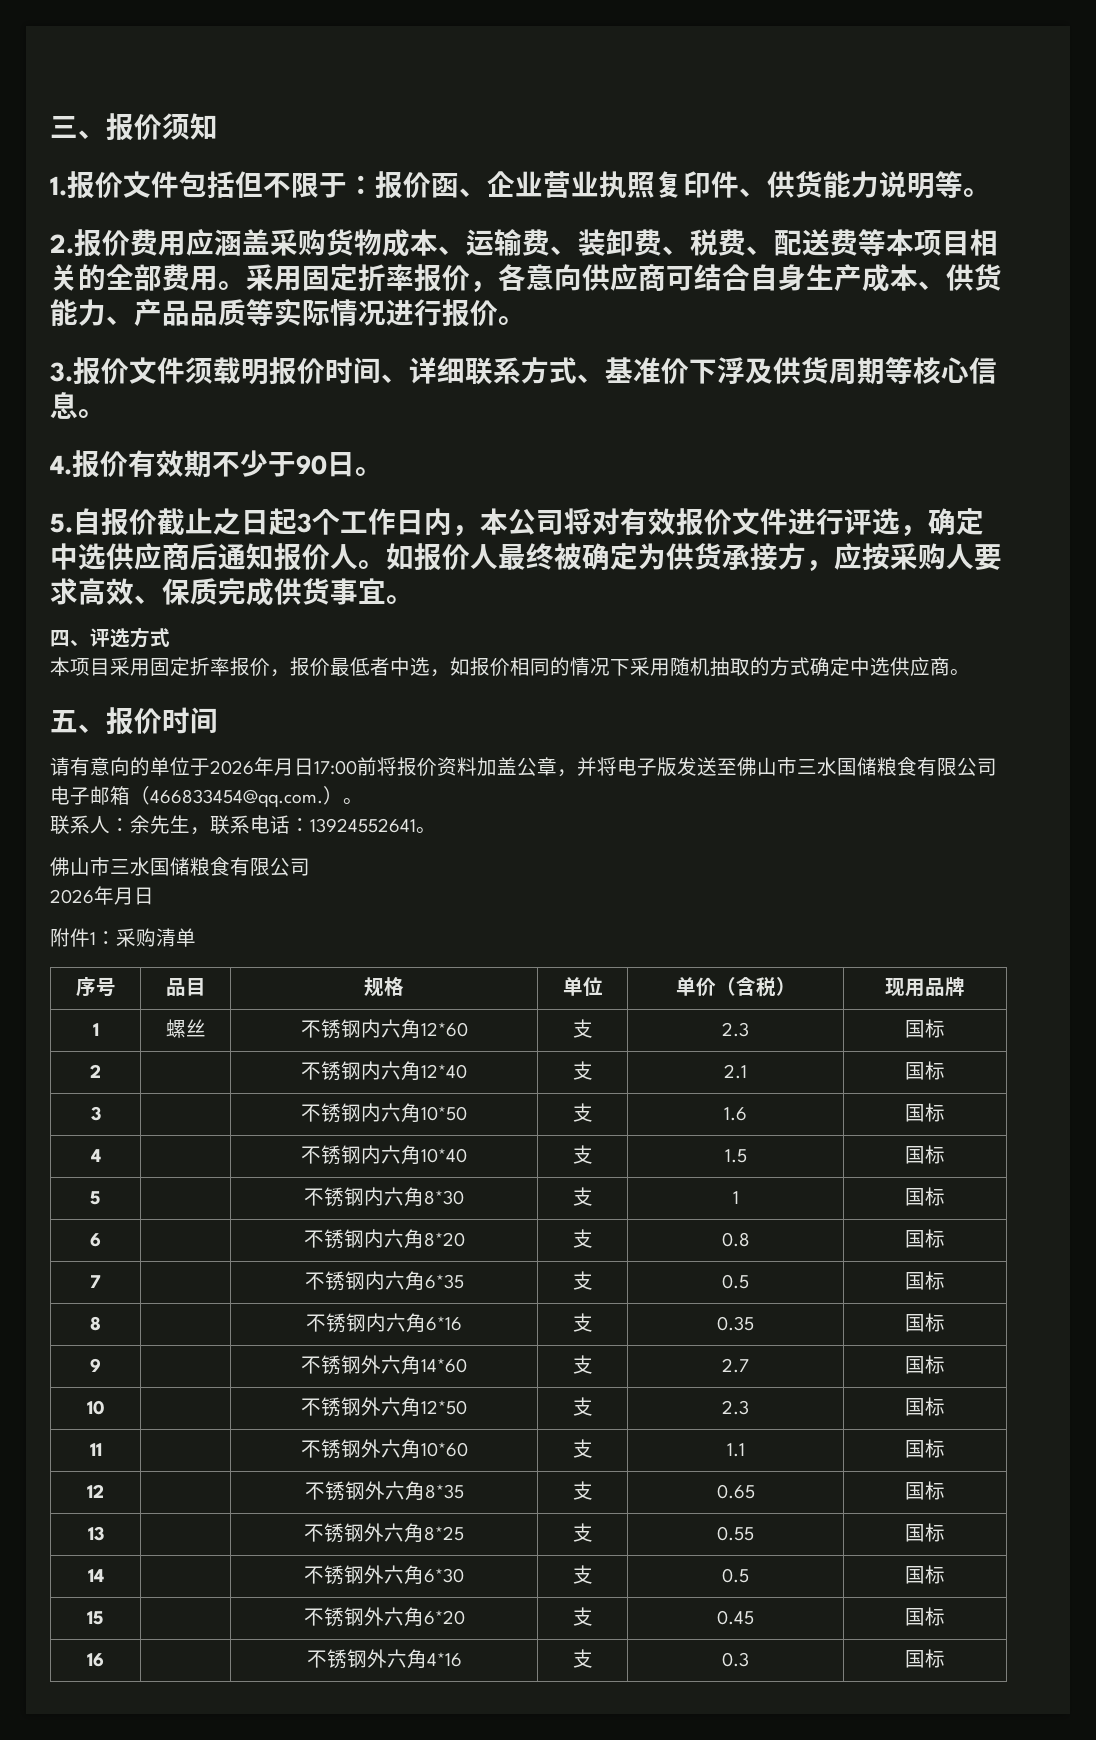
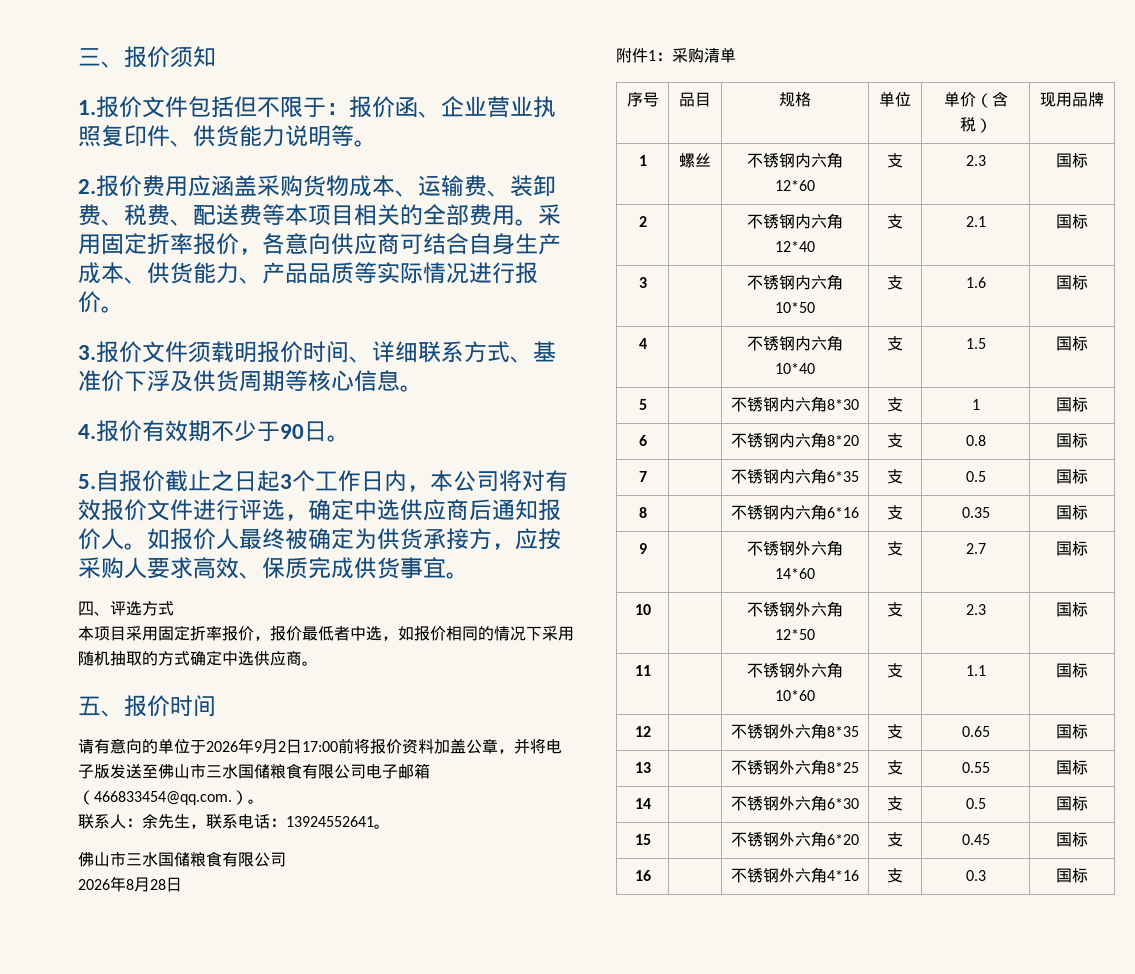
[274,758,294,776] 月 -> [254,739,286,754] 9月2
[114,887,134,905] 月 -> [126,877,166,892] 8月28

